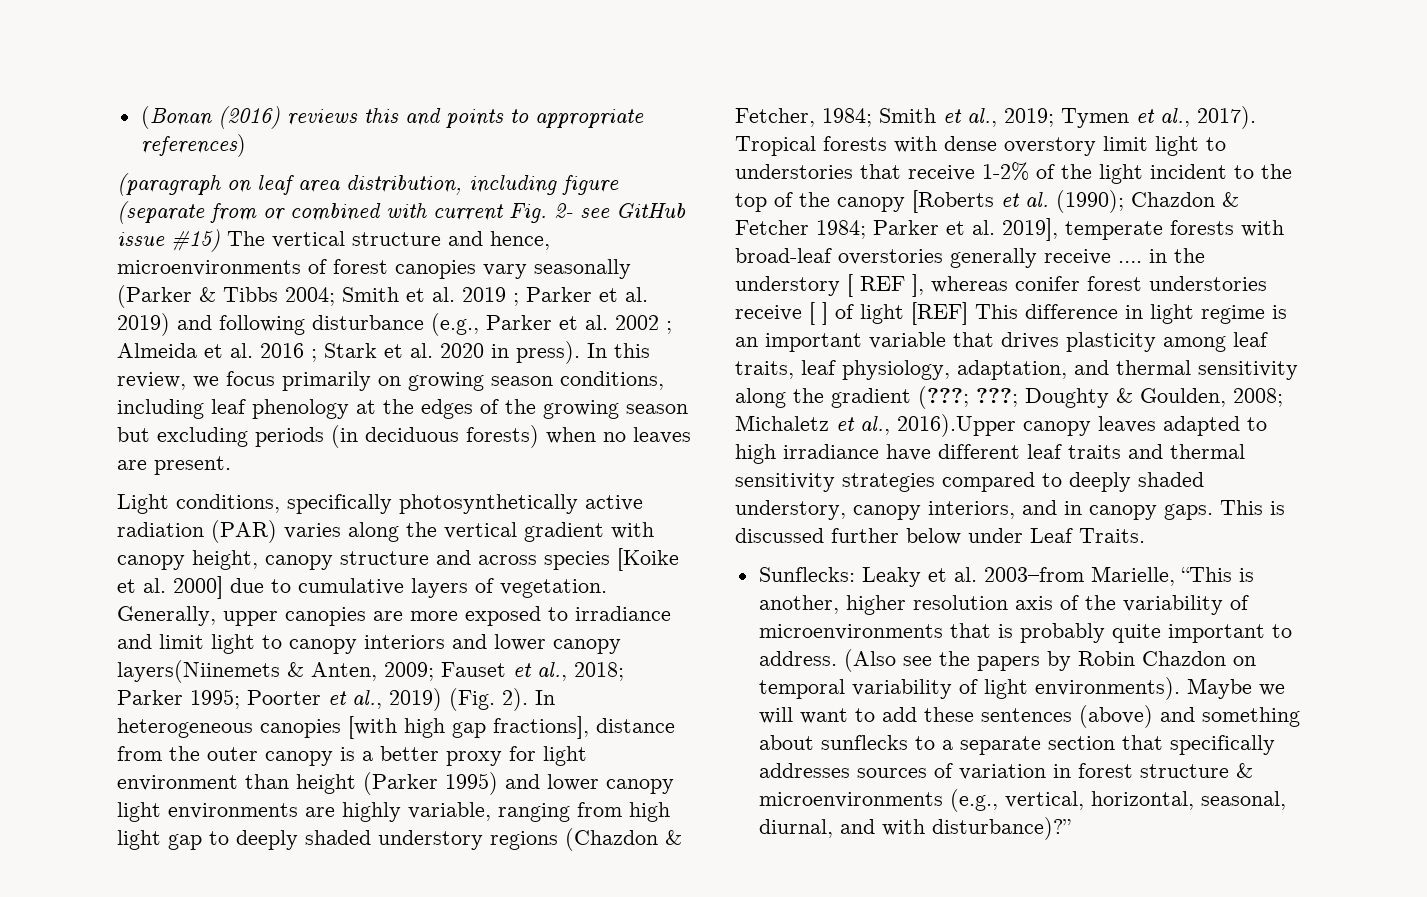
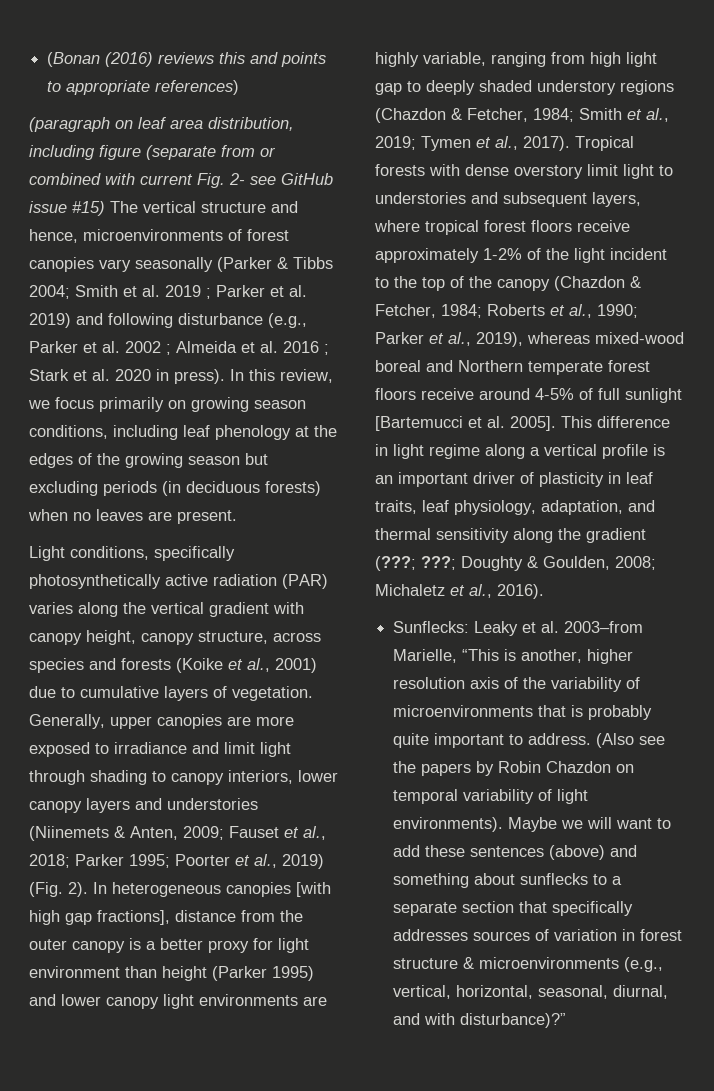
[340,548,679,571] [117,576,223,599] structure and across species [Koike et al. 2000] -> [198,631,321,644] [29,658,317,673] structure, across species and forests (Koike et al., 2001)
[262,634,621,654] [117,660,280,683] to canopy interiors and lower canopy layers(Niinemets -> [29,770,338,785] [29,798,258,813] [29,826,109,841] through shading to canopy interiors, lower canopy layers and understories (Niinemets
[860,164,975,181] that receive -> [471,192,641,207] [374,220,630,235] [375,248,479,263] and subsequent layers, where tropical forest floors receive approximately
[912,190,1239,213] [735,218,1284,241] [735,248,1205,268] [735,274,1267,297] [735,302,968,325] [Roberts et al. (1990); Chazdon & Fetcher 1984; Parker et al. 2019], temperate forests with broad-leaf overstories generally receive …. in the understory [ REF ], whereas conifer forest understories receive [ ] of light [REF] -> [554,276,641,291] [375,304,638,318] [375,332,684,347] [375,360,650,375] [375,388,682,403] [375,416,556,431] (Chazdon & Fetcher, 1984; Roberts et al., 1990; Parker et al., 2019), whereas mixed-wood boreal and Northern temperate forest floors receive around 4-5% of full sunlight [Bartemucci et al. 2005].
[1272,305,1287,319] [735,332,1226,352] is an important variable that drives plasticity among -> [485,444,665,459] [375,472,621,487] along a vertical profile is an important driver of plasticity in
[897,414,1267,437] [735,444,1245,464] [735,472,1204,492] [735,500,1285,520] [735,528,1145,545] 2016).Upper canopy leaves adapted to high irradiance have different leaf traits and thermal sensitivity strategies compared to deeply shaded understory, canopy interiors, and in canopy gaps. This is discussed further below under Leaf Traits. -> [497,584,544,599] 2016).

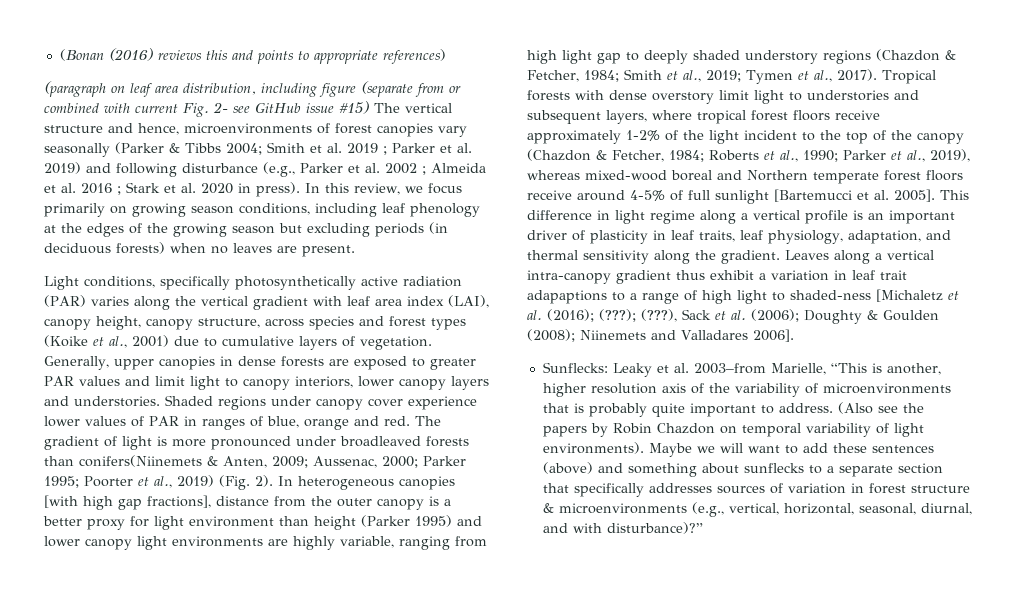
(304, 608) none -> [346,295,489,308] leaf area index (LAI),
[121,658,171,670] forests -> [389,316,466,330] forest types
[227,716,294,726] [29,742,187,757] are more exposed to irradiance -> [219,356,476,370] [44,376,120,386] in dense forests are exposed to greater PAR values
[29,770,147,785] through shading -> (220, 383) none
[167,798,258,810] [29,826,326,841] [29,854,70,868] understories (Niinemets & Anten, 2009; Fauset et al., 2018; -> [74,395,477,410] [44,416,441,430] [44,436,469,450] [44,455,418,468] understories. Shaded regions under canopy cover experience lower values of PAR in ranges of blue, orange and red. The gradient of light is more pronounced under broadleaved forests than conifers(Niinemets & Anten, 2009; Aussenac, 2000;
[586,528,646,543] [375,556,656,571] [375,584,544,599] gradient (???; ???; Doughty & Goulden, 2008; Michaletz et al., 2016). -> [721,250,934,264] [527,270,907,284] [527,289,959,304] [527,309,939,324] [527,329,794,342] gradient. Leaves along a vertical intra-canopy gradient thus exhibit a variation in leaf trait adapaptions to a range of high light to shaded-ness [Michaletz et al. (2016); (???); (???), Sack et al. (2006); Doughty & Goulden (2008); Niinemets and Valladares 2006].

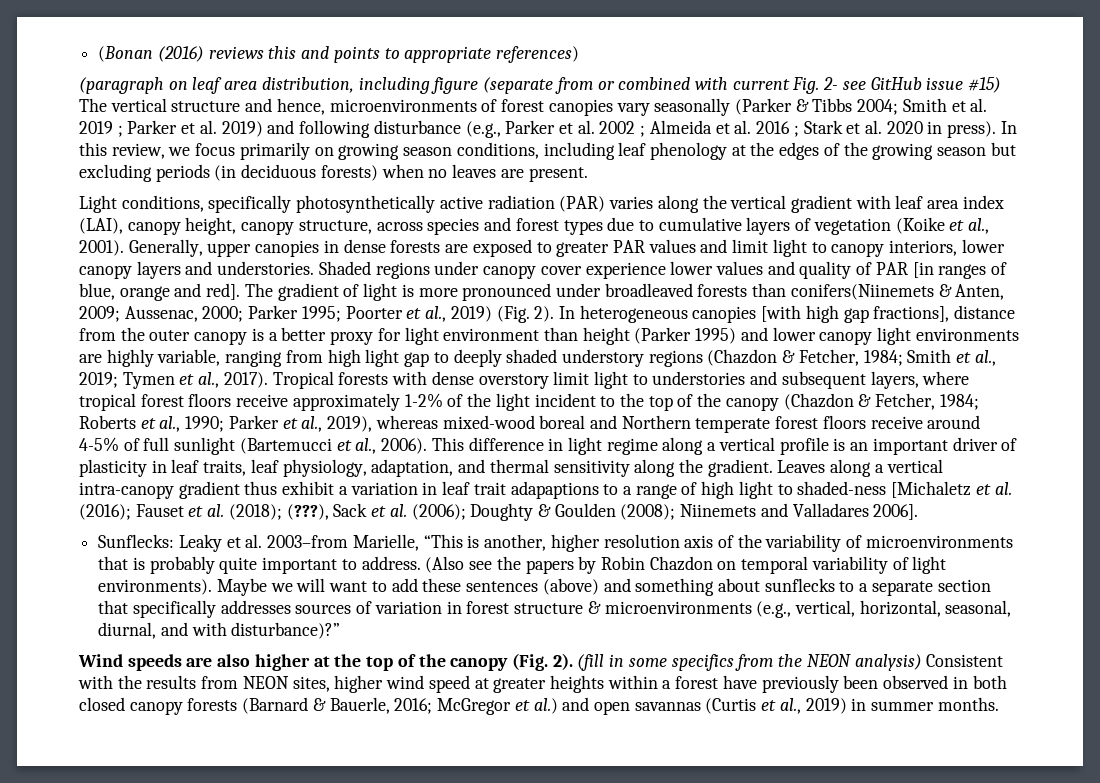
[44,335,169,348] (Koike et al., 2001) -> (603, 227) none
[360,336,432,350] vegetation. -> [813,217,990,235] [79,240,124,256] vegetation (Koike et al., 2001).
(126, 421) none -> [767,261,852,279] and quality
[183,416,197,426] in -> [912,262,934,278] [in
[383,416,410,426] red. -> [206,283,241,300] red].
[774,189,935,202] [Bartemucci et al. 2005]. -> [239,438,428,454] (Bartemucci et al., 2006).
[599,309,636,322] (???); -> [135,504,282,520] Fauset et al. (2018);
(703, 528) none -> [78,653,1004,671] [78,675,1007,693] [79,697,999,715] // Wind speeds are also higher at the top of the canopy (Fig. 2). (fill in some specifics from the NEON analysis) Consistent with the results from NEON sites, higher wind speed at greater heights within a forest have previously been observed in both closed canopy forests (Barnard & Bauerle, 2016; McGregor et al.) and open savannas (Curtis et al., 2019) in summer months.

